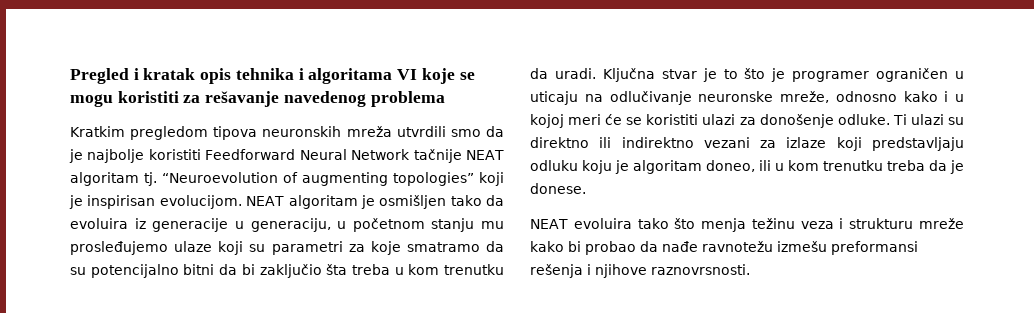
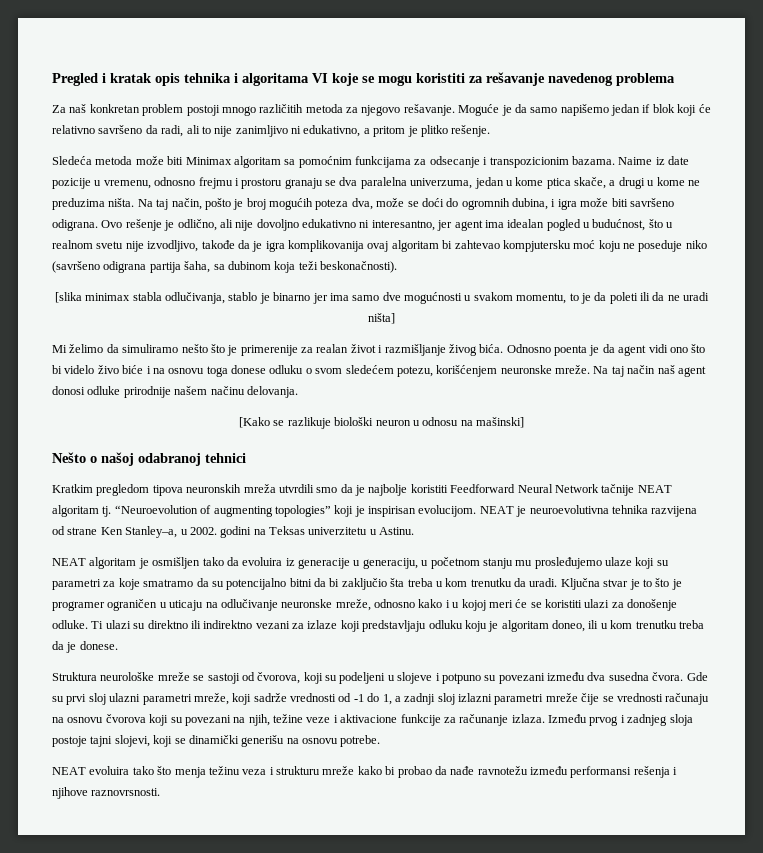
(445, 99) none -> [52,104,711,116] [52,125,491,137] [52,156,689,168] [52,177,700,189] [52,198,674,210] [52,219,674,231] [52,240,707,252] [52,261,397,273] [54,292,710,304] [368,313,395,324] [52,344,706,356] [52,365,706,377] [52,386,298,398] [239,417,524,429] [52,452,246,466] // Za naš konkretan problem postoji mnogo različitih metoda za njegovo rešavanje. Moguće je da samo napišemo jedan if blok koji će relativno savršeno da radi, ali to nije zanimljivo ni edukativno, a pritom je plitko rešenje. // Sledeća metoda može biti Minimax algoritam sa pomoćnim funkcijama za odsecanje i transpozicionim bazama. Naime iz date pozicije u vremenu, odnosno frejmu i prostoru granaju se dva paralelna univerzuma, jedan u kome ptica skače, a drugi u kome ne preduzima ništa. Na taj način, pošto je broj mogućih poteza dva, može se doći do ogromnih dubina, i igra može biti savršeno odigrana. Ovo rešenje je odlično, ali nije dovoljno edukativno ni interesantno, jer agent ima idealan pogled u budućnost, što u realnom svetu nije izvodljivo, takođe da je igra komplikovanija ovaj algoritam bi zahtevao kompjutersku moć koju ne poseduje niko (savršeno odigrana partija šaha, sa dubinom koja teži beskonačnosti). // [slika minimax stabla odlučivanja, stablo je binarno jer ima samo dve mogućnosti u svakom momentu, to je da poleti ili da ne uradi ništa] // Mi želimo da simuliramo nešto što je primerenije za realan život i razmišljanje živog bića. Odnosno poenta je da agent vidi ono što bi videlo živo biće i na osnovu toga donese odluku o svom sledećem potezu, korišćenjem neuronske mreže. Na taj način naš agent donosi odluke prirodnije našem načinu delovanja. // [Kako se razlikuje biološki neuron u odnosu na mašinski] // Nešto o našoj odabranoj tehnici
(285, 201) none -> [516,505,698,517] [52,526,415,538] [52,558,86,566] je neuroevolutivna tehnika razvijena od strane Ken Stanley–a, u 2002. godini na Teksas univerzitetu u Astinu. // NEAT
(586, 188) none -> [52,672,708,684] [52,693,710,705] [52,714,693,726] [52,735,381,747] // Struktura neurološke mreže se sastoji od čvorova, koji su podeljeni u slojeve i potpuno su povezani između dva susedna čvora. Gde su prvi sloj ulazni parametri mreže, koji sadrže vrednosti od -1 do 1, a zadnji sloj izlazni parametri mreže čije se vrednosti računaju na osnovu čvorova koji su povezani na njih, težine veze i aktivacione funkcije za računanje izlaza. Između prvog i zadnjeg sloja postoje tajni slojevi, koji se dinamički generišu na osnovu potrebe.
[777,241,918,255] izmešu preformansi -> [530,766,632,778] između performansi

